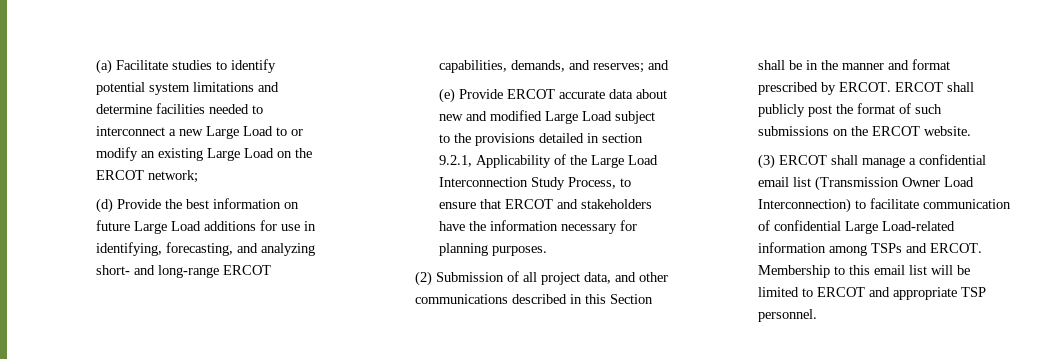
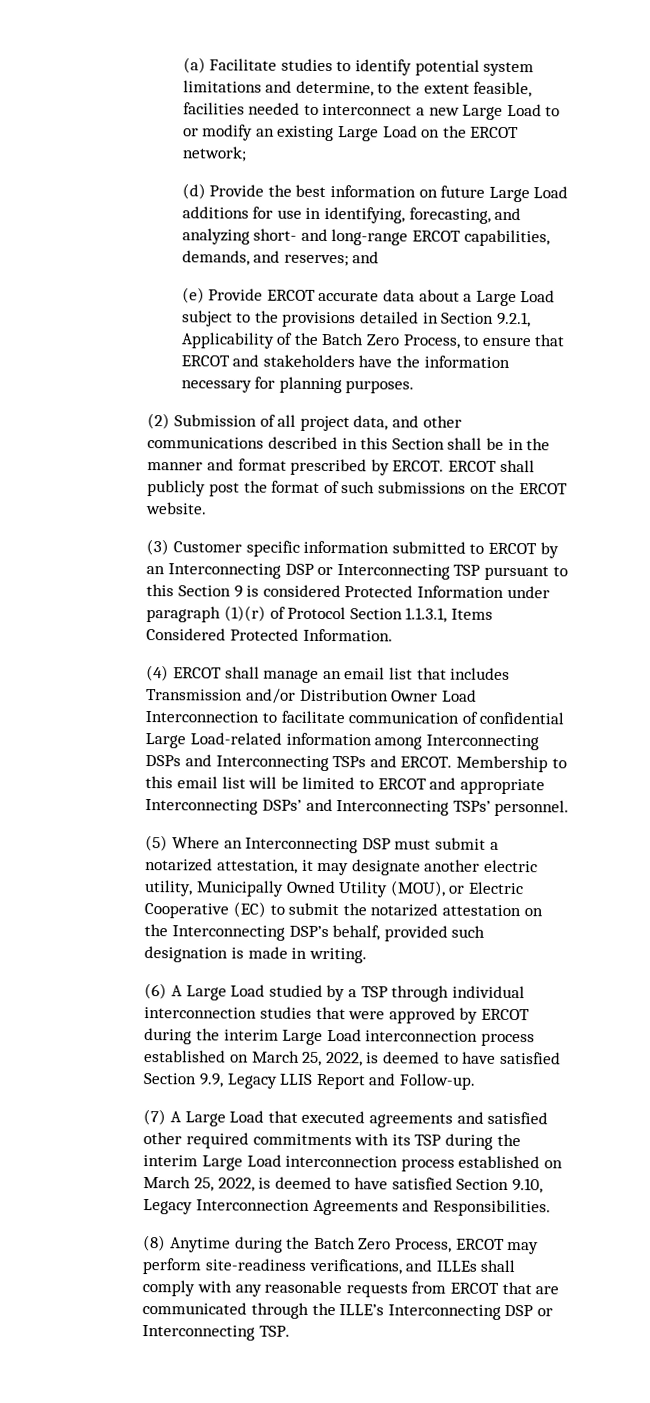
[95,104,152,114] determine -> [295,80,533,98] determine, to the extent feasible,
[438,110,542,121] new and modified -> [463,293,473,302] a
[601,133,643,143] section -> [441,312,495,324] Section
[590,155,658,168] [438,177,565,190] Large Load Interconnection Study -> [321,332,400,346] Batch Zero
[779,154,987,168] [758,176,900,191] ERCOT shall manage a confidential email list (Transmission -> [173,540,559,559] [146,563,568,581] [146,584,550,599] [146,605,494,623] [146,628,393,642] [146,665,511,683] [146,688,389,704] Customer specific information submitted to ERCOT by an Interconnecting DSP or Interconnecting TSP pursuant to this Section 9 is considered Protected Information under paragraph (1)(r) of Protocol Section 1.1.3.1, Items Considered Protected Information. // (4) ERCOT shall manage an email list that includes Transmission and/or Distribution
[758,198,852,213] Interconnection) -> [145,711,260,723] Interconnection
(868, 250) none -> [425,734,539,751] [145,754,329,772] Interconnecting DSPs and Interconnecting
[961,287,987,297] [758,309,818,322] TSP personnel. -> [145,798,570,817] [145,835,499,854] [145,858,539,876] [144,880,525,898] [144,901,543,919] [144,924,486,942] [144,946,367,964] [144,983,525,1002] [144,1006,531,1024] [144,1028,536,1047] [144,1050,561,1067] [143,1073,476,1090] [143,1109,549,1128] [143,1132,521,1150] [143,1154,564,1172] [143,1176,543,1194] [143,1199,551,1217] [143,1235,540,1255] [142,1258,516,1275] [142,1280,560,1298] [142,1302,554,1320] [142,1325,291,1341] Interconnecting DSPs’ and Interconnecting TSPs’ personnel. // (5) Where an Interconnecting DSP must submit a notarized attestation, it may designate another electric utility, Municipally Owned Utility (MOU), or Electric Cooperative (EC) to submit the notarized attestation on the Interconnecting DSP’s behalf, provided such designation is made in writing. // (6) A Large Load studied by a TSP through individual interconnection studies that were approved by ERCOT during the interim Large Load interconnection process established on March 25, 2022, is deemed to have satisfied Section 9.9, Legacy LLIS Report and Follow-up. // (7) A Large Load that executed agreements and satisfied other required commitments with its TSP during the interim Large Load interconnection process established on March 25, 2022, is deemed to have satisfied Section 9.10, Legacy Interconnection Agreements and Responsibilities. // (8) Anytime during the Batch Zero Process, ERCOT may perform site-readiness verifications, and ILLEs shall comply with any reasonable requests from ERCOT that are communicated through the ILLE’s Interconnecting DSP or Interconnecting TSP.

